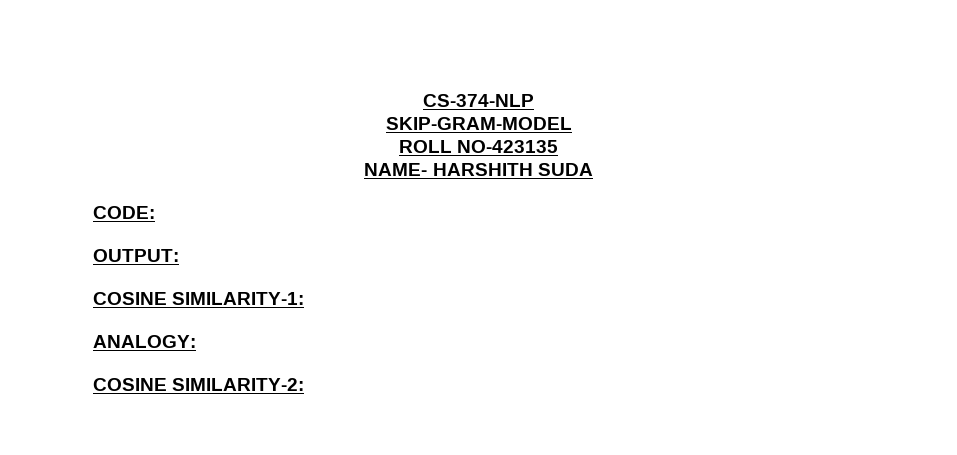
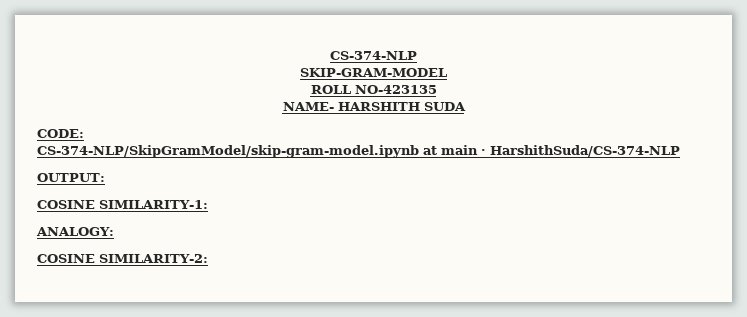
(155, 212) none -> [37,145,680,158] // CS-374-NLP/SkipGramModel/skip-gram-model.ipynb at main · HarshithSuda/CS-374-NLP

